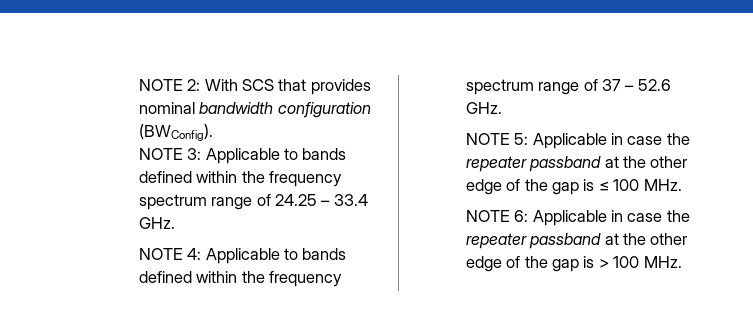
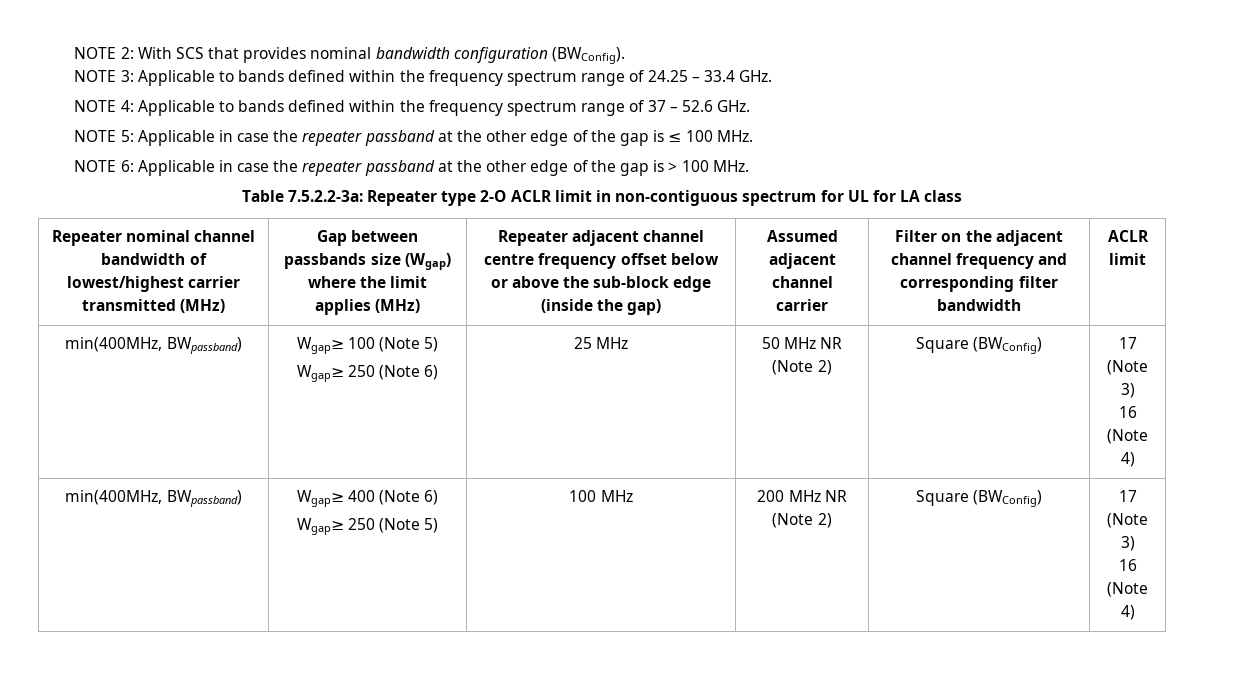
(682, 262) none -> [241,190,963,206] [51,230,256,246] [101,253,207,265] [66,276,241,292] [81,299,226,313] [316,230,419,246] [284,253,451,270] [307,276,428,288] [314,299,421,315] [497,230,705,246] [484,253,719,269] [490,276,712,292] [540,299,662,315] [766,230,838,242] [768,253,836,269] [771,276,833,288] [776,299,828,311] [895,230,1063,246] [890,253,1068,269] [900,276,1058,292] [937,299,1021,311] [1107,230,1149,242] [1109,253,1146,265] [65,337,242,354] [296,337,439,354] [296,365,439,382] [573,337,629,349] [761,337,843,349] [772,360,832,375] [915,337,1043,354] [1118,337,1137,349] [1107,360,1148,375] [1120,383,1135,398] [1118,406,1137,418] [1107,429,1148,444] [1120,452,1135,467] [65,490,242,507] [296,490,439,507] [296,518,439,535] [569,490,633,502] [757,490,847,502] [772,513,832,528] [915,490,1043,507] [1118,490,1137,502] [1107,513,1148,528] [1120,536,1135,551] [1118,559,1137,571] [1107,582,1148,597] [1120,605,1135,620] // Table 7.5.2.2-3a: Repeater type 2-O ACLR limit in non-contiguous spectrum for UL for LA class // Repeater nominal channel bandwidth of lowest/highest carrier transmitted (MHz) | Gap between passbands size (Wgap) where the limit applies (MHz) | Repeater adjacent channel centre frequency offset below or above the sub-block edge (inside the gap) | Assumed adjacent channel carrier | Filter on the adjacent channel frequency and corresponding filter bandwidth | ACLR limit // min(400MHz, BWpassband) | Wgap≥ 100 (Note 5) // Wgap≥ 250 (Note 6) | 25 MHz | 50 MHz NR (Note 2) | Square (BWConfig) | 17 (Note 3) // 16 (Note 4) // min(400MHz, BWpassband) | Wgap≥ 400 (Note 6) // Wgap≥ 250 (Note 5) | 100 MHz | 200 MHz NR (Note 2) | Square (BWConfig) | 17 (Note 3) // 16 (Note 4)

